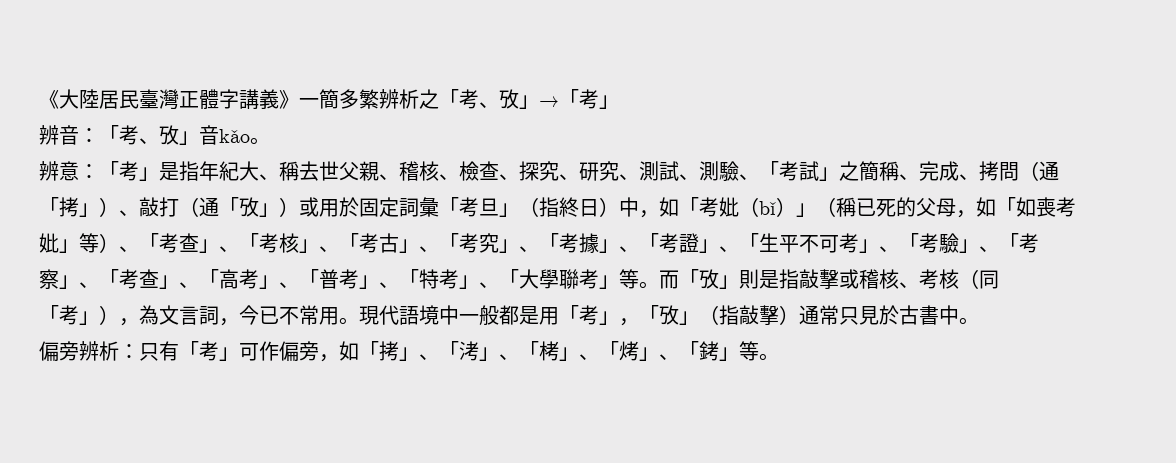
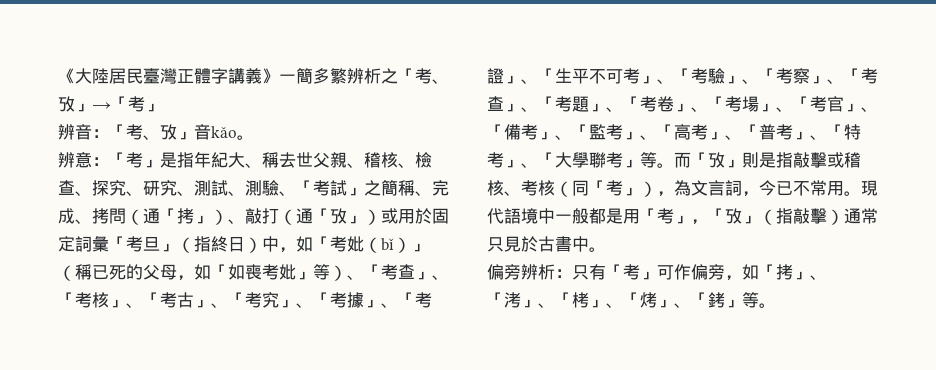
(219, 278) none -> [555,96,878,112] [487,124,674,140] 考題」、「考卷」、「考場」、「考官」、「備考」、「監考」、「

